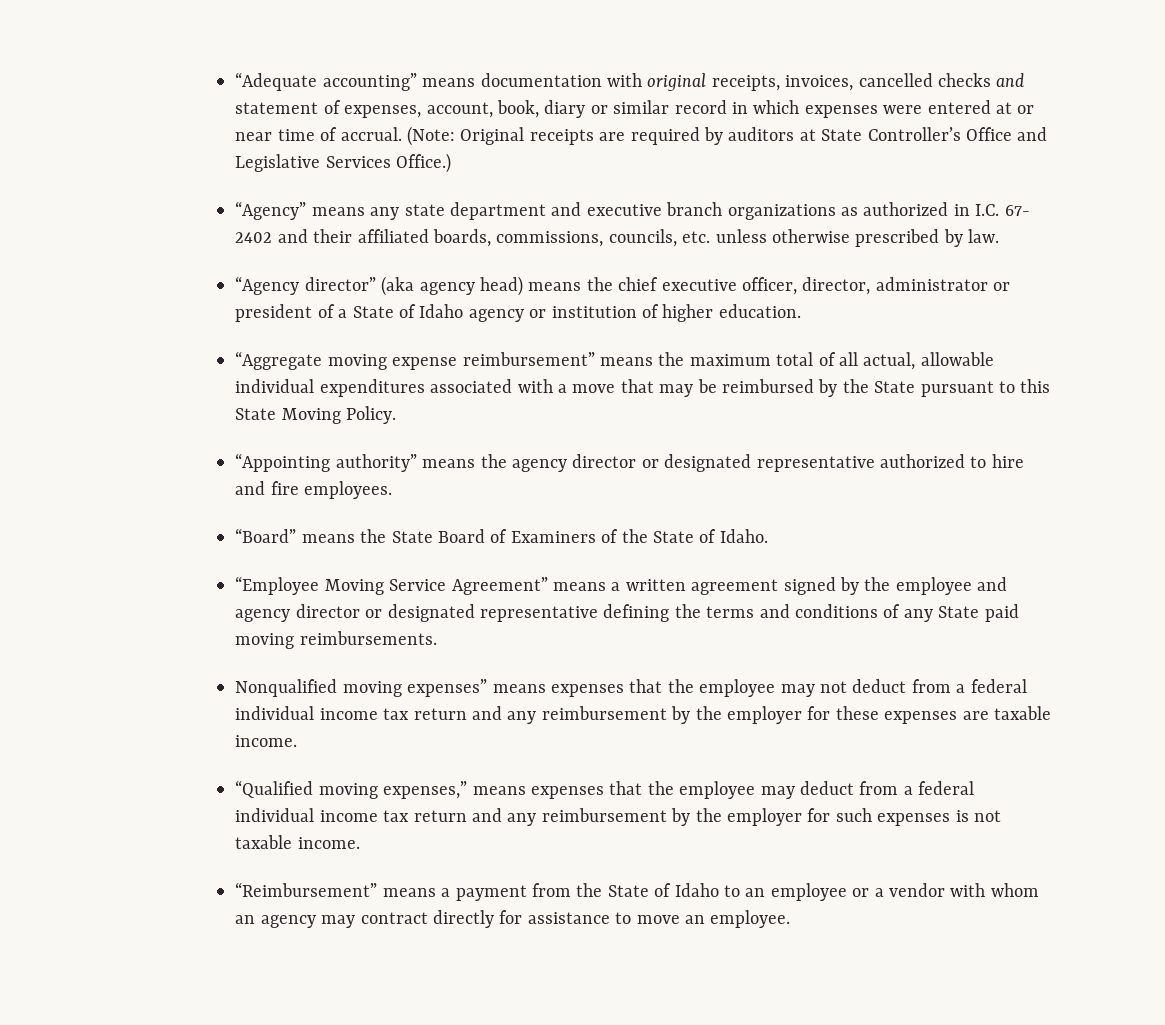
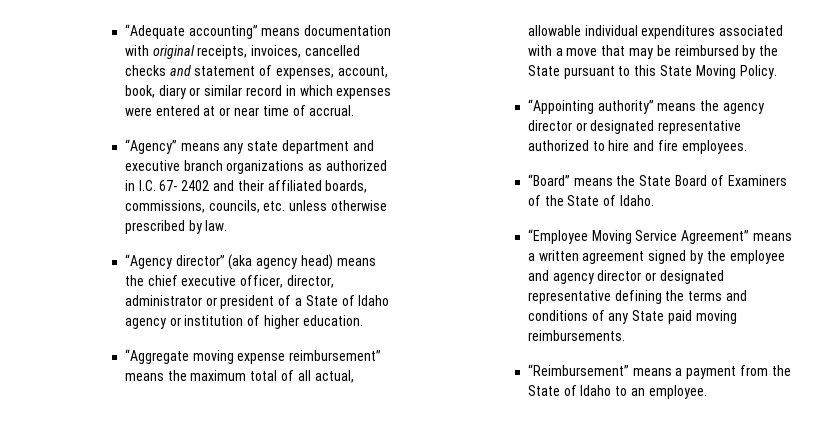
[407,126,1048,146] [235,153,452,173] (Note: Original receipts are required by auditors at State Controller’s Office and Legislative Services Office.) -> (355, 110) none
[235,679,1027,697] [235,706,1052,724] [235,735,298,747] [235,780,975,799] [235,808,1002,826] [235,835,360,849] // Nonqualified moving expenses” means expenses that the employee may not deduct from a federal individual income tax return and any reimbursement by the employer for these expenses are taxable income. // “Qualified moving expenses,” means expenses that the employee may deduct from a federal individual income tax return and any reimbursement by the employer for such expenses is not taxable income. -> (625, 335) none
[770,883,1039,901] [235,910,706,928] employee or a vendor with whom an agency may contract directly for assistance to move an -> (645, 392) none

